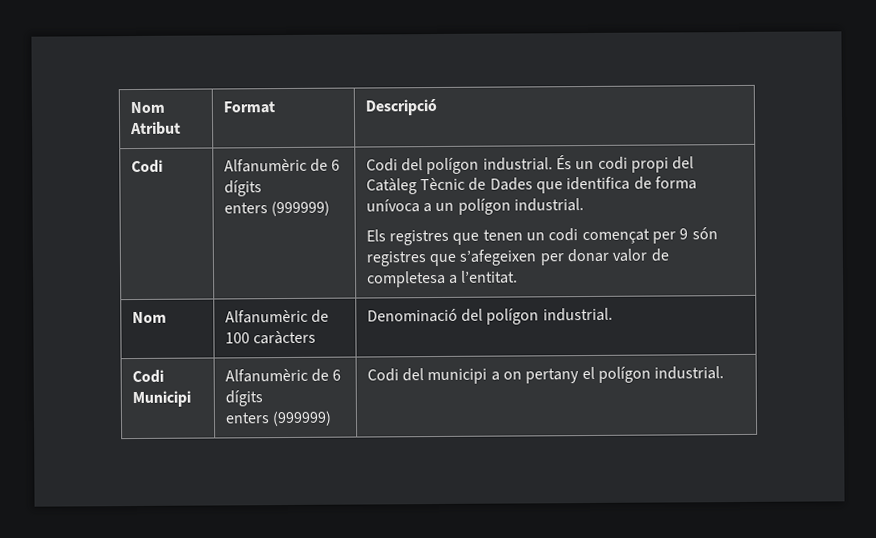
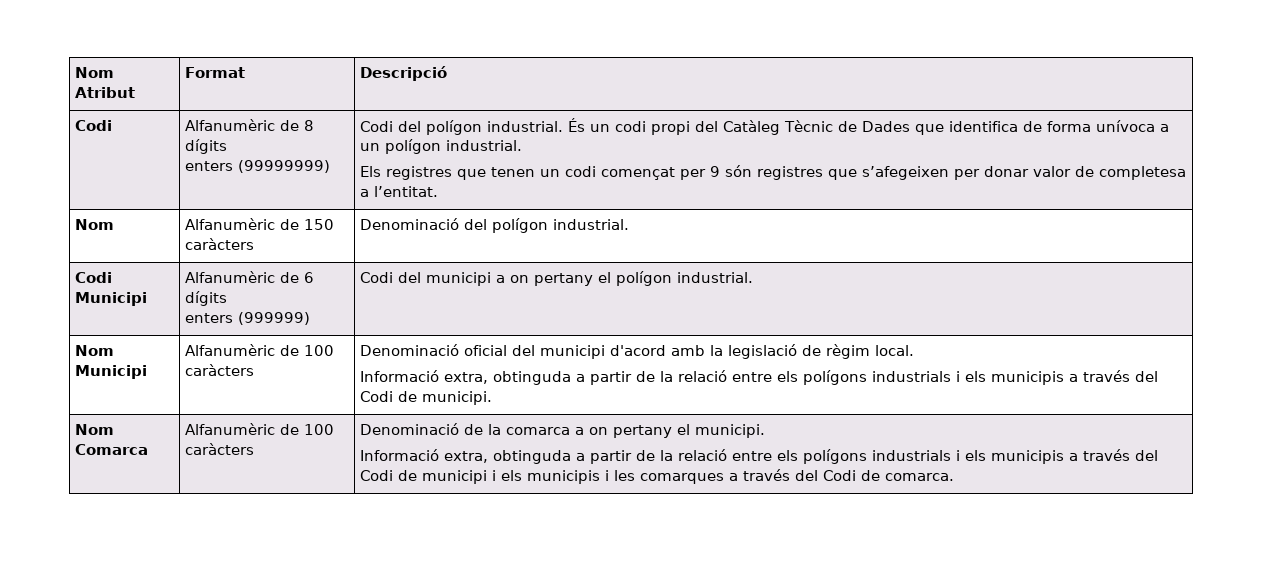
[331,159,341,171] [223,180,262,197] [223,200,330,217] 6 dígits // enters (999999) -> [304,120,315,131] [185,139,228,154] [185,160,331,173] 8 dígits // enters (99999999)
[224,332,250,344] 100 -> [304,219,335,230] 150
(725, 373) none -> [75,345,115,356] [75,365,148,379] [185,344,335,356] [185,364,255,376] [360,344,915,359] [360,370,1159,385] [360,391,493,405] [75,424,115,435] [75,444,149,455] [185,423,335,435] [185,443,255,455] [360,423,766,438] [360,449,1159,464] [360,469,955,484] // Nom Municipi | Alfanumèric de 100 caràcters | Denominació oficial del municipi d'acord amb la legislació de règim local. // Informació extra, obtinguda a partir de la relació entre els polígons industrials i els municipis a través del Codi de municipi. // Nom Comarca | Alfanumèric de 100 caràcters | Denominació de la comarca a on pertany el municipi. // Informació extra, obtinguda a partir de la relació entre els polígons industrials i els municipis a través del Codi de municipi i els municipis i les comarques a través del Codi de comarca.

